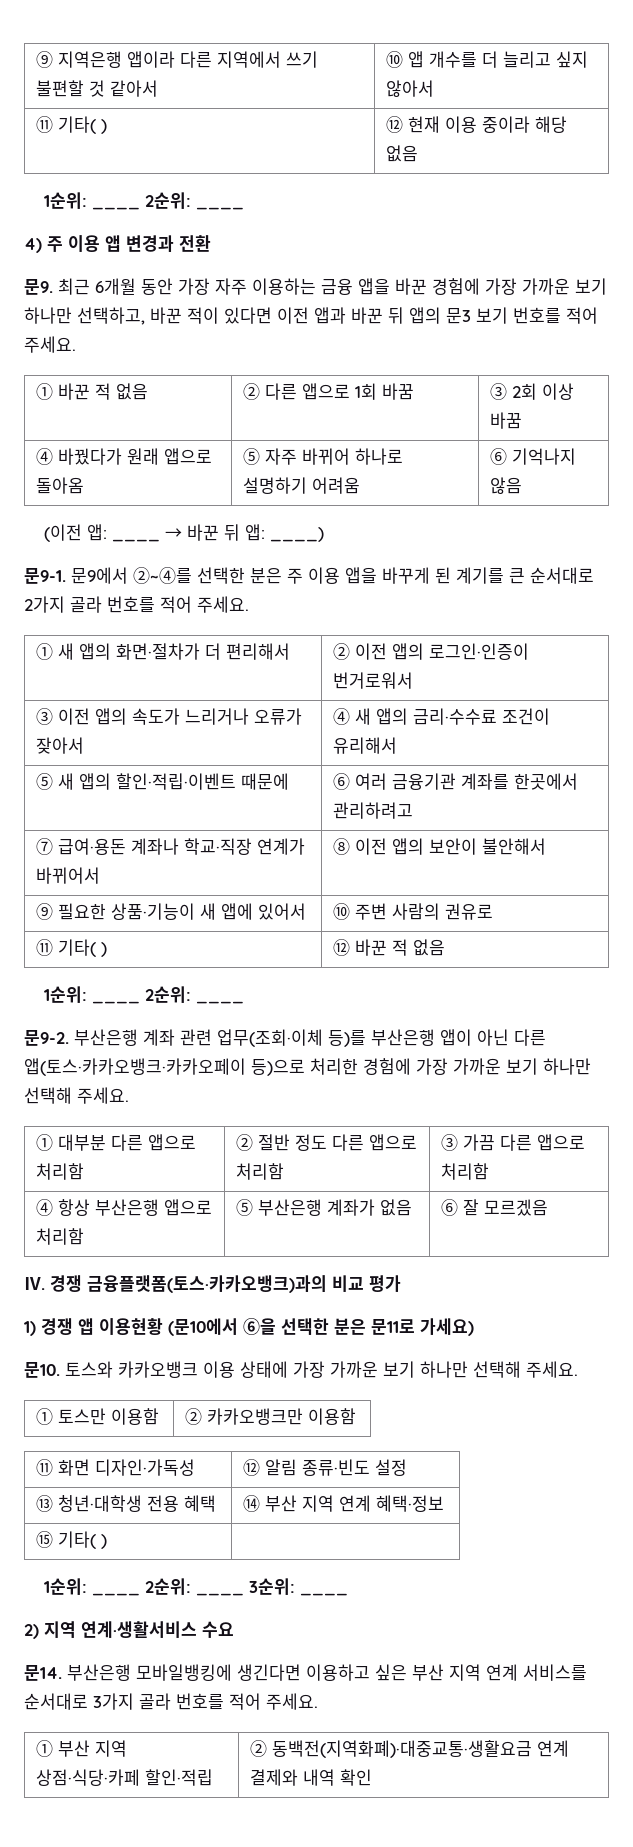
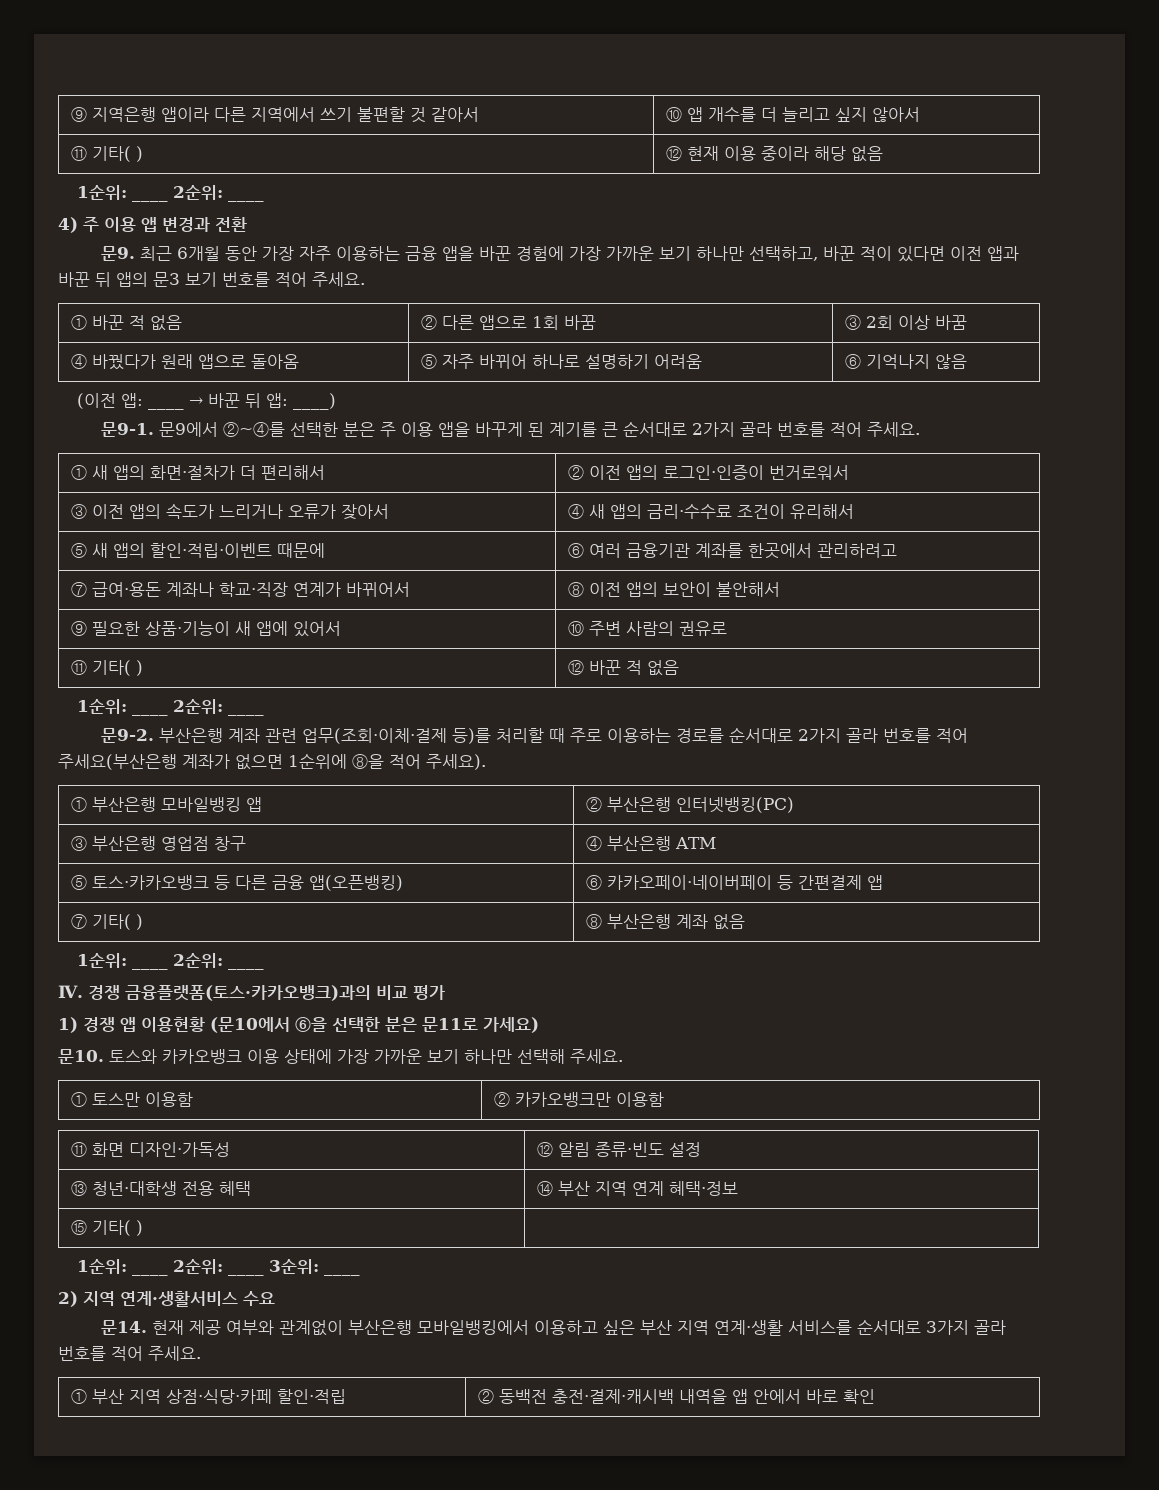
[217,1029,546,1047] [24,1058,591,1076] [24,1087,129,1104] [35,1134,196,1151] [35,1163,84,1180] [235,1134,417,1151] [235,1163,284,1180] [440,1134,585,1151] [440,1163,489,1180] [35,1199,212,1216] [35,1228,84,1245] [235,1199,412,1216] [440,1199,548,1216] 업무(조회·이체 등)를 부산은행 앱이 아닌 다른 앱(토스·카카오뱅크·카카오페이 등)으로 처리한 경험에 가장 가까운 보기 하나만 선택해 주세요. // ① 대부분 다른 앱으로 처리함 | ② 절반 정도 다른 앱으로 처리함 | ③ 가끔 다른 앱으로 처리함 // ④ 항상 부산은행 앱으로 처리함 | ⑤ 부산은행 계좌가 없음 | ⑥ 잘 모르겠음 -> [302,727,969,744] [58,753,486,770] [71,797,263,812] [586,797,795,813] [71,836,247,851] [586,836,717,851] [71,875,404,891] [586,875,884,890] [71,914,144,930] [586,914,746,930] [77,953,265,970] 업무(조회·이체·결제 등)를 처리할 때 주로 이용하는 경로를 순서대로 2가지 골라 번호를 적어 주세요(부산은행 계좌가 없으면 1순위에 ⑧을 적어 주세요). // ① 부산은행 모바일뱅킹 앱 | ② 부산은행 인터넷뱅킹(PC) // ③ 부산은행 영업점 창구 | ④ 부산은행 ATM // ⑤ 토스·카카오뱅크 등 다른 금융 앱(오픈뱅킹) | ⑥ 카카오페이·네이버페이 등 간편결제 앱 // ⑦ 기타( ) | ⑧ 부산은행 계좌 없음 // 1순위: ____ 2순위: ____
[67,1664,301,1681] 부산은행 모바일뱅킹에 생긴다면 -> [152,1320,530,1336] 현재 제공 여부와 관계없이 부산은행 모바일뱅킹에서
[486,1664,518,1681] 연계 -> [714,1320,784,1336] 연계·생활
[271,1740,569,1758] [249,1769,335,1786] 동백전(지역화폐)·대중교통·생활요금 연계 결제와 내역 -> [499,1389,839,1404] 동백전 충전·결제·캐시백 내역을 앱 안에서 바로

